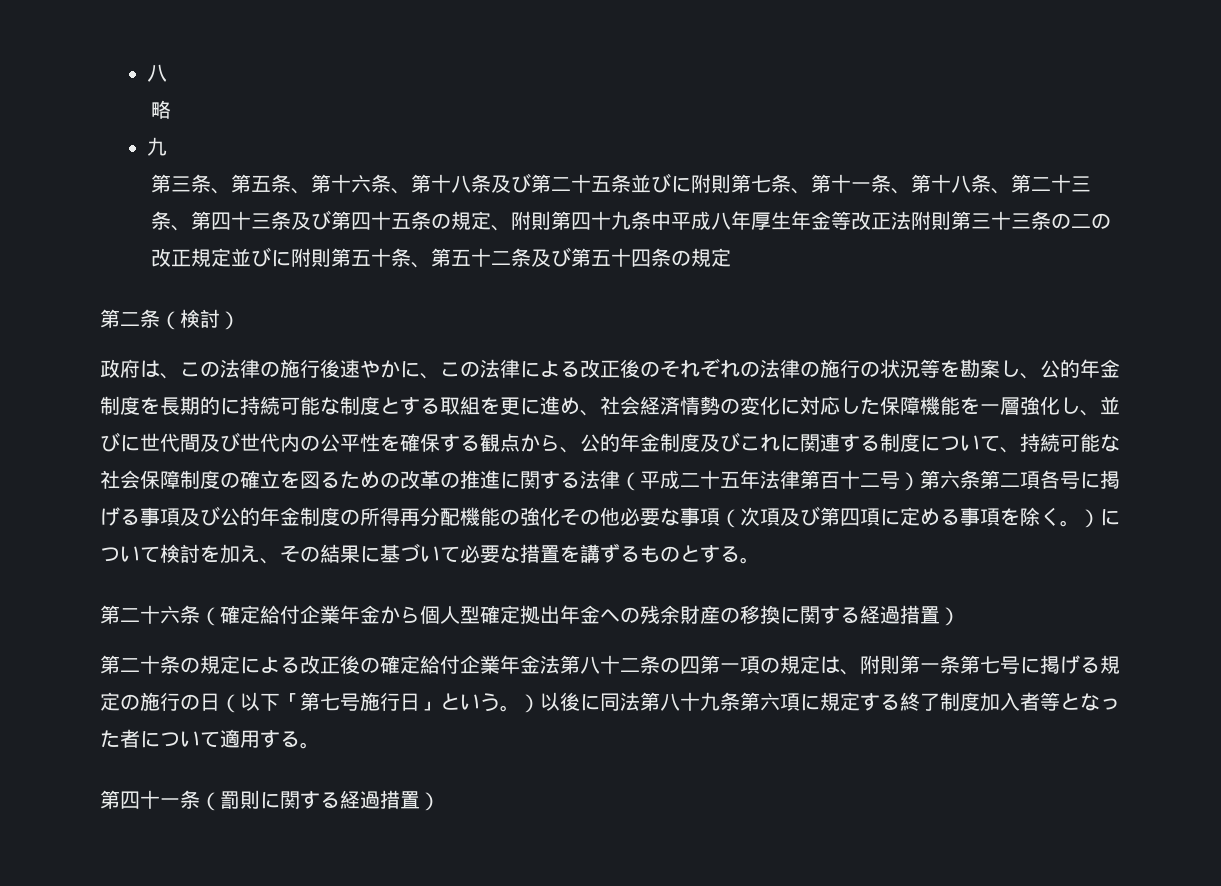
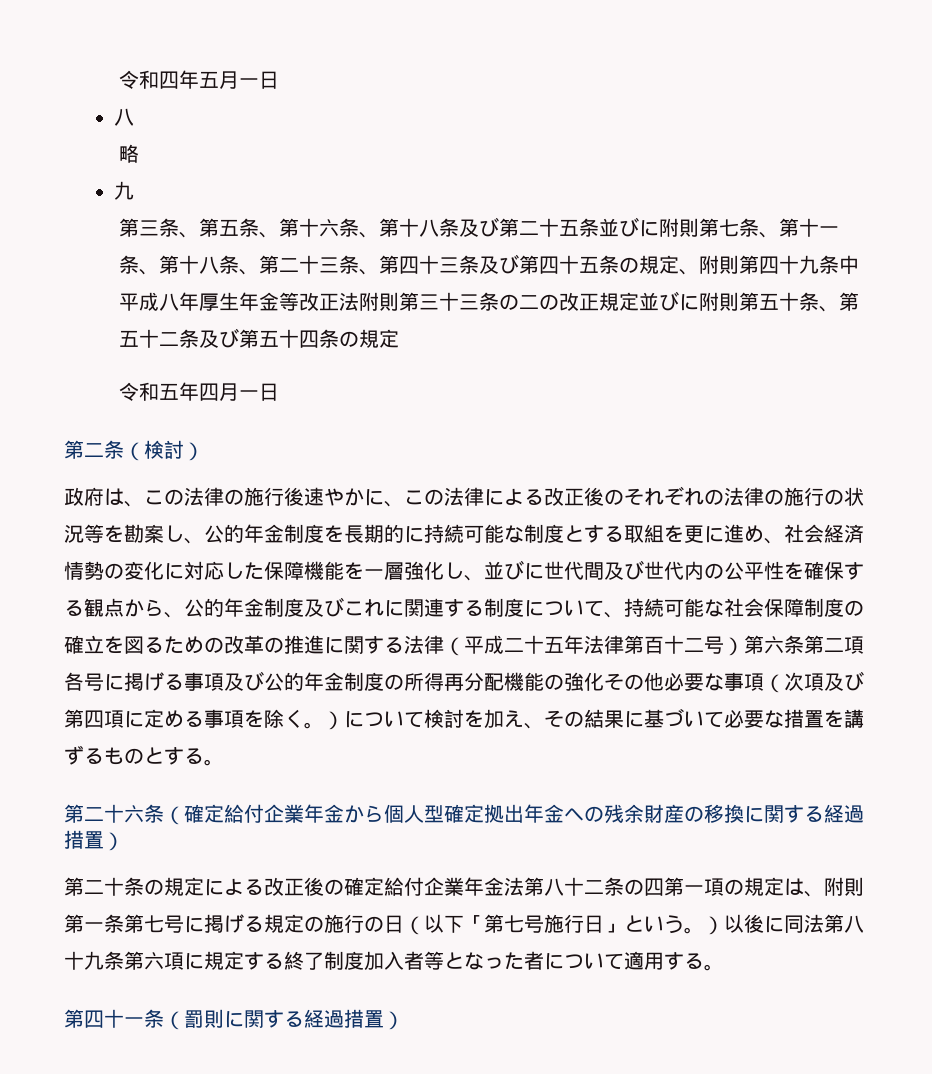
(147, 73) none -> [119,70,280,89] 令和四年五月一日 //
(731, 257) none -> [119,382,280,401] // 令和五年四月一日

